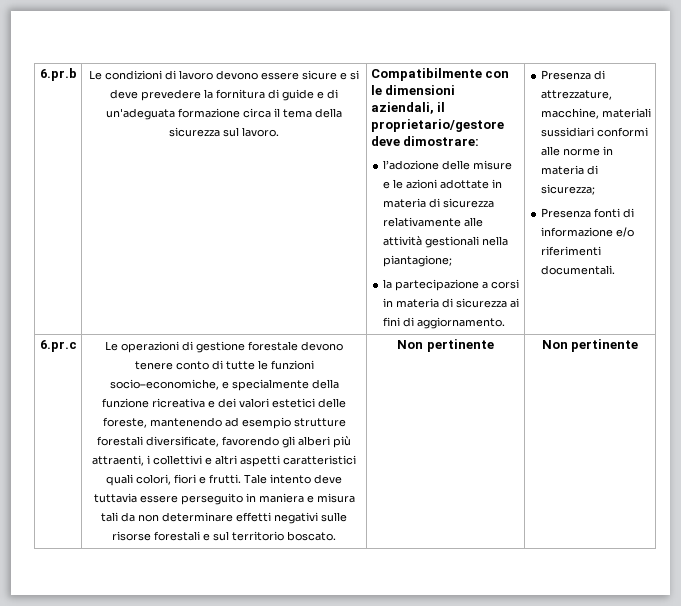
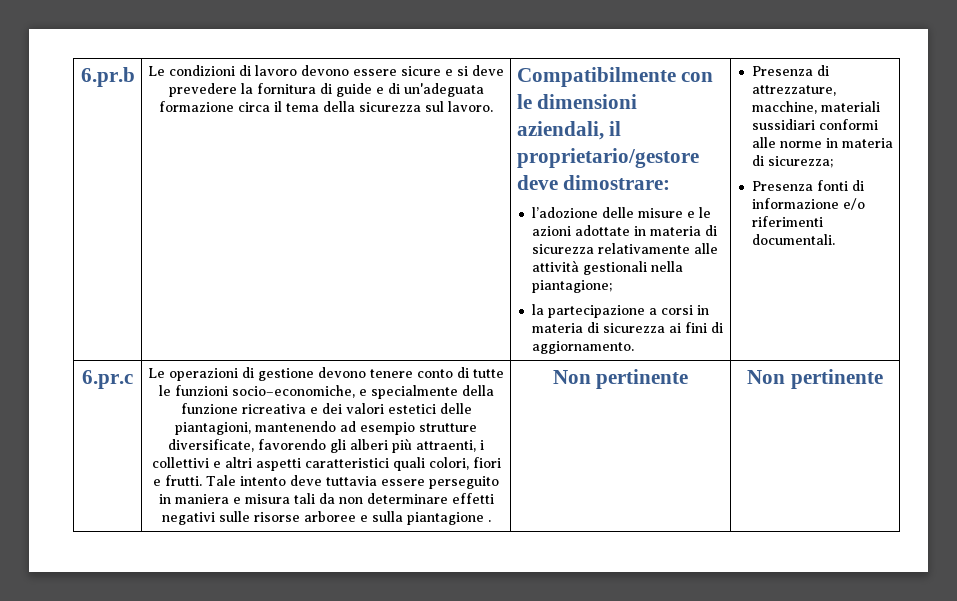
[248,341,298,351] forestale -> (314, 374) none
[102,417,147,428] foreste, -> [175,422,251,435] piantagioni,
[97,436,143,446] forestali -> (477, 427) none
[154,531,336,541] forestali e sul territorio boscato. -> [303,511,491,525] arboree e sulla piantagione .

